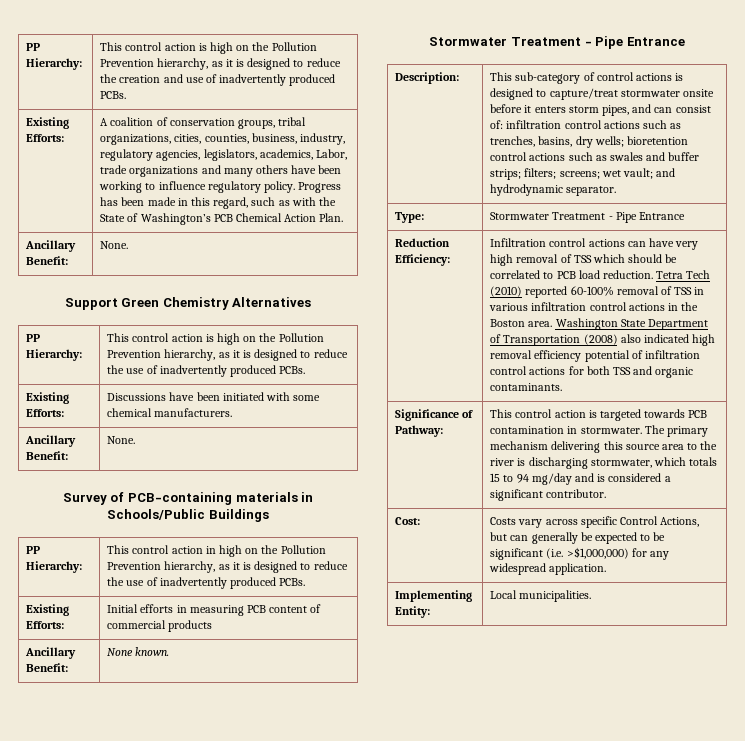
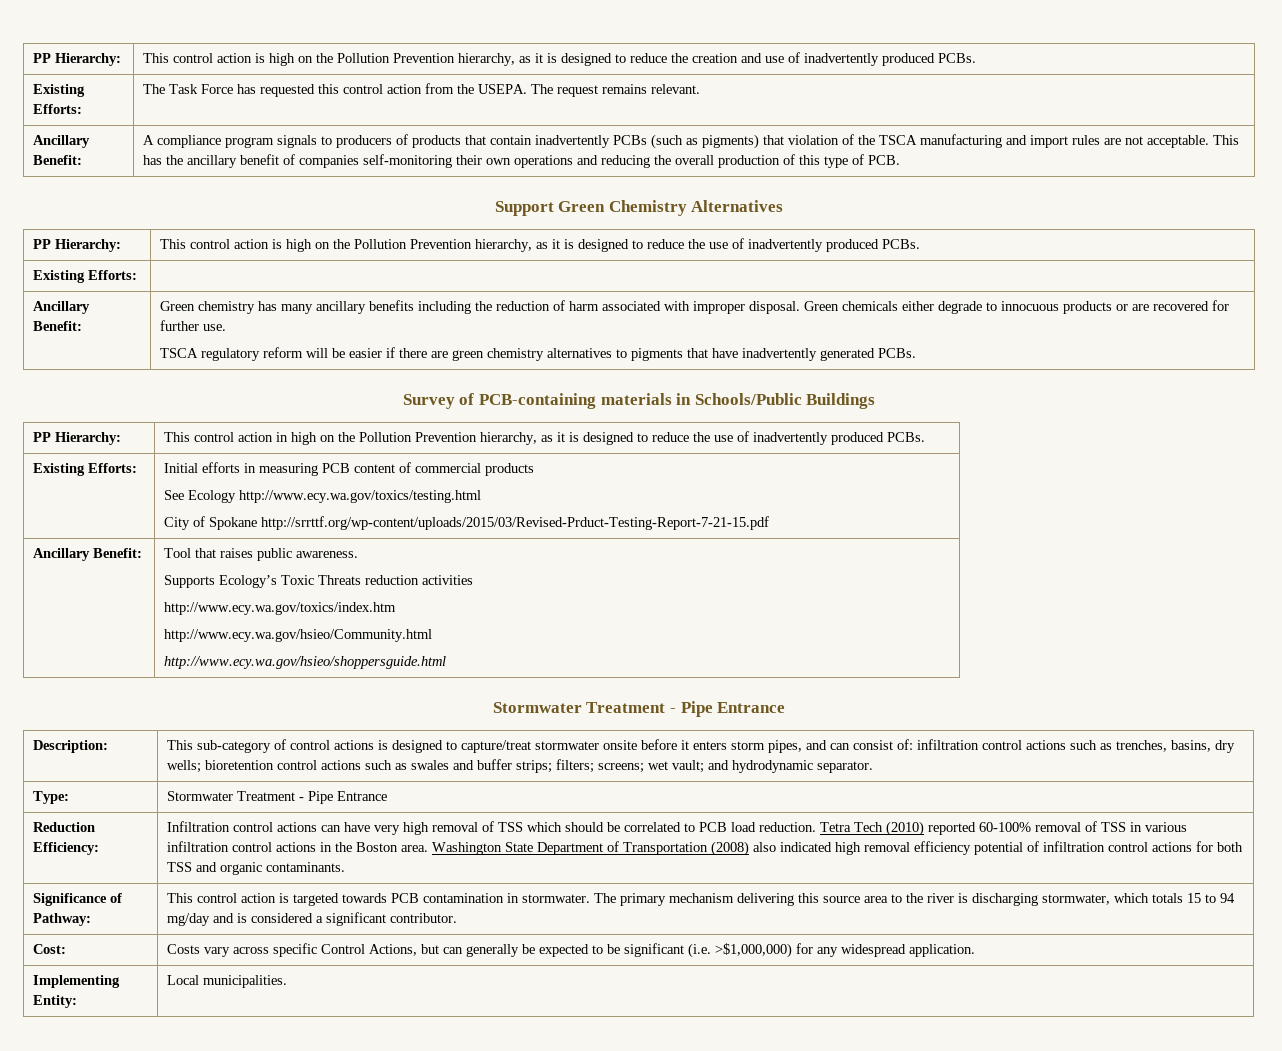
[100,117,307,129] [100,133,345,145] [100,149,347,161] [100,165,342,177] [99,181,342,193] [100,197,337,209] [100,213,344,225] [25,240,77,252] [26,256,69,265] [100,241,129,249] A coalition of conservation groups, tribal organizations, cities, counties, business, industry, regulatory agencies, legislators, academics, Labor, trade organizations and many others have been working to influence regulatory policy. Progress has been made in this regard, such as with the State of Washington’s PCB Chemical Action Plan. // Ancillary Benefit: | None. -> [143,83,701,97] [33,135,91,148] [33,155,83,165] [143,134,1240,149] [143,154,901,168] The Task Force has requested this control action from the USEPA. The request remains relevant. // Ancillary Benefit: | A compliance program signals to producers of products that contain inadvertently PCBs (such as pigments) that violation of the TSCA manufacturing and import rules are not acceptable. This has the ancillary benefit of companies self-monitoring their own operations and reducing the overall production of this type of PCB.
[107,392,321,401] [107,408,233,417] [25,435,77,447] [26,451,69,460] [107,436,136,444] Discussions have been initiated with some chemical manufacturers. // Ancillary Benefit: | None. -> [33,301,91,314] [33,321,83,331] [160,300,1230,314] [160,320,227,331] [160,347,917,361] // Ancillary Benefit: | Green chemistry has many ancillary benefits including the reduction of harm associated with improper disposal. Green chemicals either degrade to innocuous products or are recovered for further use. // TSCA regulatory reform will be easier if there are green chemistry alternatives to pigments that have inadvertently generated PCBs.
[25,647,77,659] [26,663,69,672] [107,647,170,656] // Ancillary Benefit: | None known. -> [164,490,482,503] [164,516,770,530] [33,548,143,561] [164,548,359,561] [164,575,474,588] [164,602,397,615] [164,629,433,642] [164,656,447,669] // See Ecology http://www.ecy.wa.gov/toxics/testing.html // City of Spokane http://srrttf.org/wp-content/uploads/2015/03/Revised-Prduct-Testing-Report-7-21-15.pdf // Ancillary Benefit: | Tool that raises public awareness. // Supports Ecology’s Toxic Threats reduction activities // http://www.ecy.wa.gov/toxics/index.htm // http://www.ecy.wa.gov/hsieo/Community.html // http://www.ecy.wa.gov/hsieo/shoppersguide.html

